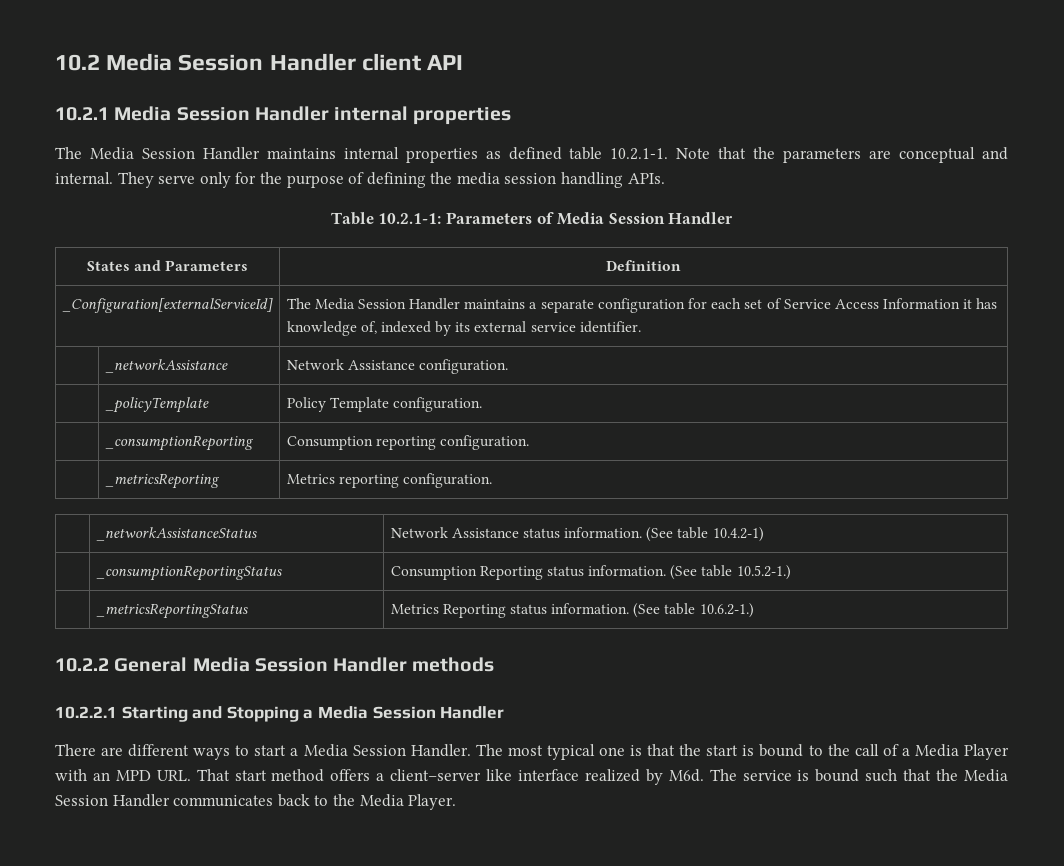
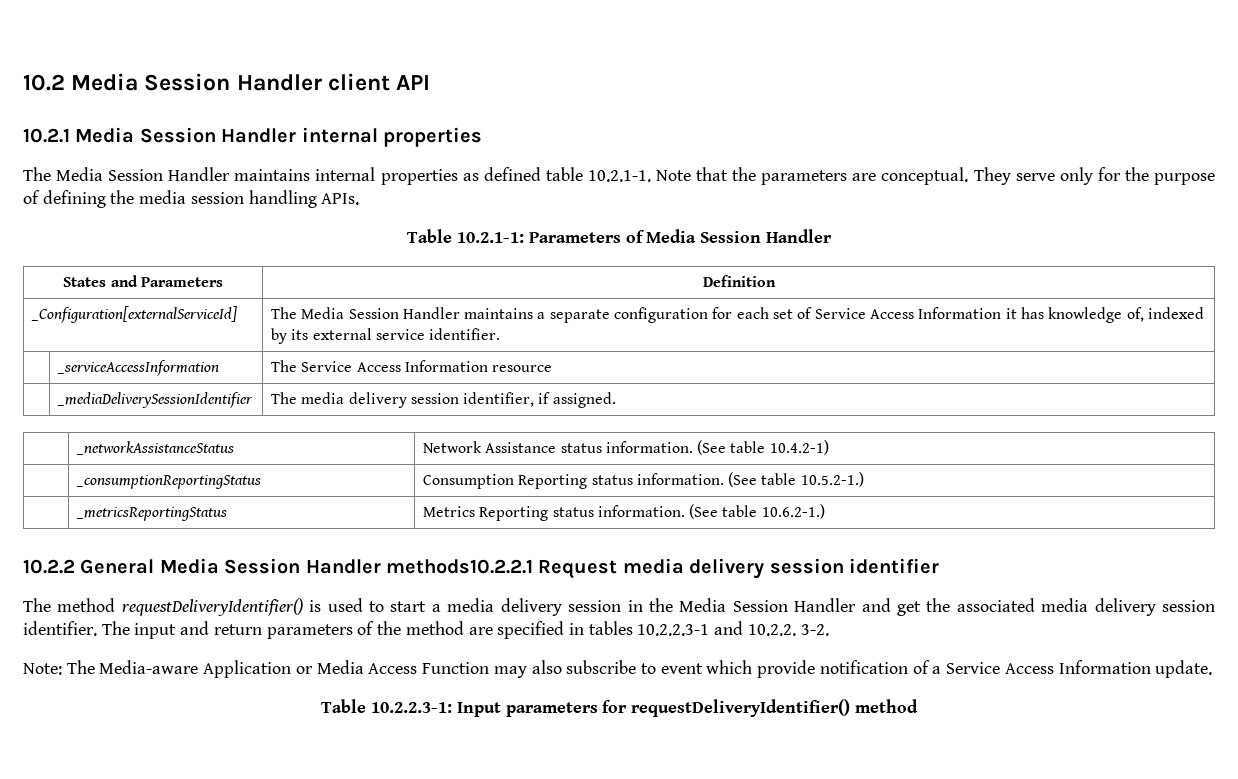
[899,147,1008,163] [55,172,113,184] conceptual and internal. -> [881,167,969,185] conceptual.
[104,359,228,373] [286,359,508,374] [104,397,209,413] [286,397,482,412] [104,435,253,451] [286,435,529,450] [104,473,219,489] [286,473,492,488] _networkAssistance | Network Assistance configuration. // | _policyTemplate | Policy Template configuration. // | _consumptionReporting | Consumption reporting configuration. // | _metricsReporting | Metrics reporting configuration. -> [56,360,219,376] [270,360,553,372] [56,392,253,408] [270,392,616,408] _serviceAccessInformation | The Service Access Information resource // | _mediaDeliverySessionIdentifier | The media delivery session identifier, if assigned.
[412,657,495,672] [55,706,505,722] [55,744,1010,760] [55,769,1008,785] [55,794,457,810] methods // 10.2.2.1 Starting and Stopping a Media Session Handler // There are different ways to start a Media Session Handler. The most typical one is that the start is bound to the call of a Media Player with an MPD URL. That start method offers a client–server like interface realized by M6d. The service is bound such that the Media Session Handler communicates back to the Media Player. -> [386,558,939,579] [23,598,1215,616] [23,621,829,639] [23,660,1213,678] [321,699,918,717] methods10.2.2.1 Request media delivery session identifier // The method requestDeliveryIdentifier() is used to start a media delivery session in the Media Session Handler and get the associated media delivery session identifier. The input and return parameters of the method are specified in tables 10.2.2.3-1 and 10.2.2. 3-2. // Note: The Media-aware Application or Media Access Function may also subscribe to event which provide notification of a Service Access Information update. // Table 10.2.2.3-1: Input parameters for requestDeliveryIdentifier() method

